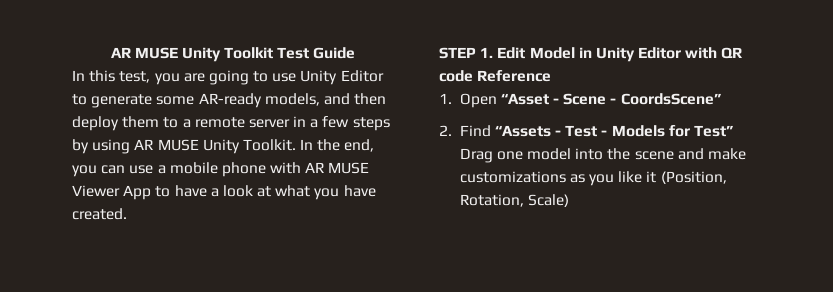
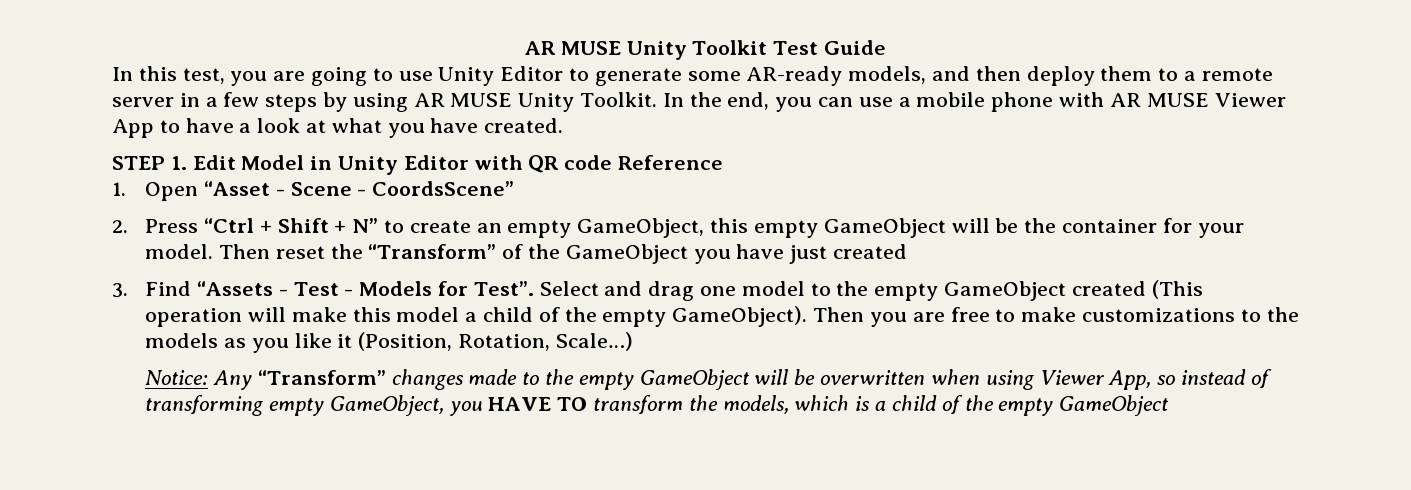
(452, 130) none -> [145,218,1244,238] [145,244,908,264] [112,283,128,298] Press “Ctrl + Shift + N” to create an empty GameObject, this empty GameObject will be the container for your model. Then reset the “Transform” of the GameObject you have just created // 3.
[694,125,735,137] [459,148,747,163] [459,171,566,183] Test” Drag one model into the scene and make customizations -> [473,280,1203,301] [145,306,1299,327] [145,333,219,348] Test”. Select and drag one model to the empty GameObject created (This operation will make this model a child of the empty GameObject). Then you are free to make customizations to the models
[527,194,569,207] Scale) -> [555,332,633,351] [145,369,1272,390] [145,395,1170,416] Scale…) // Notice: Any “Transform” changes made to the empty GameObject will be overwritten when using Viewer App, so instead of transforming empty GameObject, you HAVE TO transform the models, which is a child of the empty GameObject

